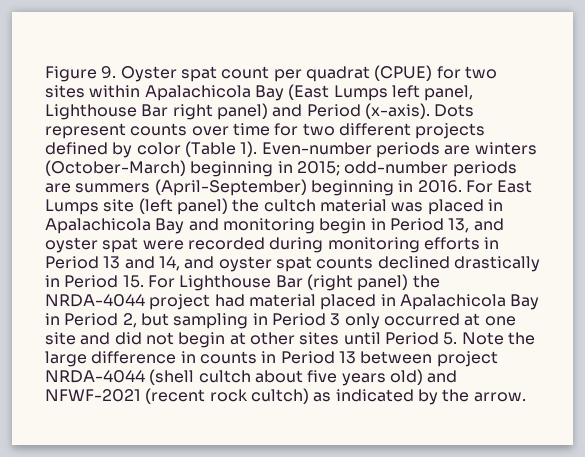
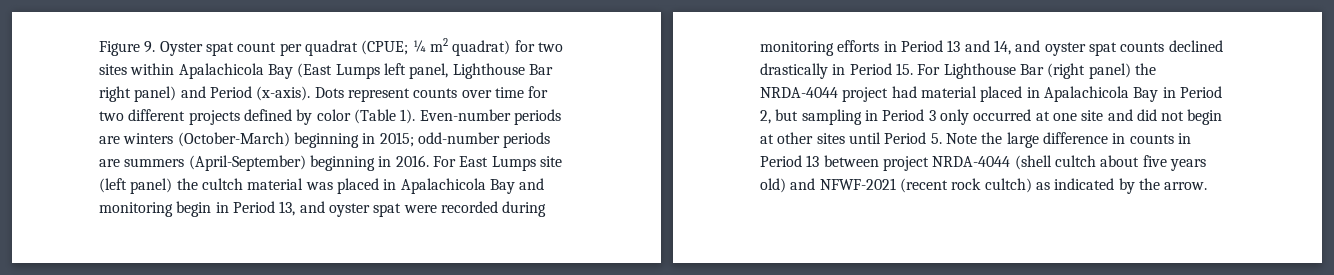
[374,65,433,81] (CPUE) -> [361,38,511,56] (CPUE; ¼ m2 quadrat)

